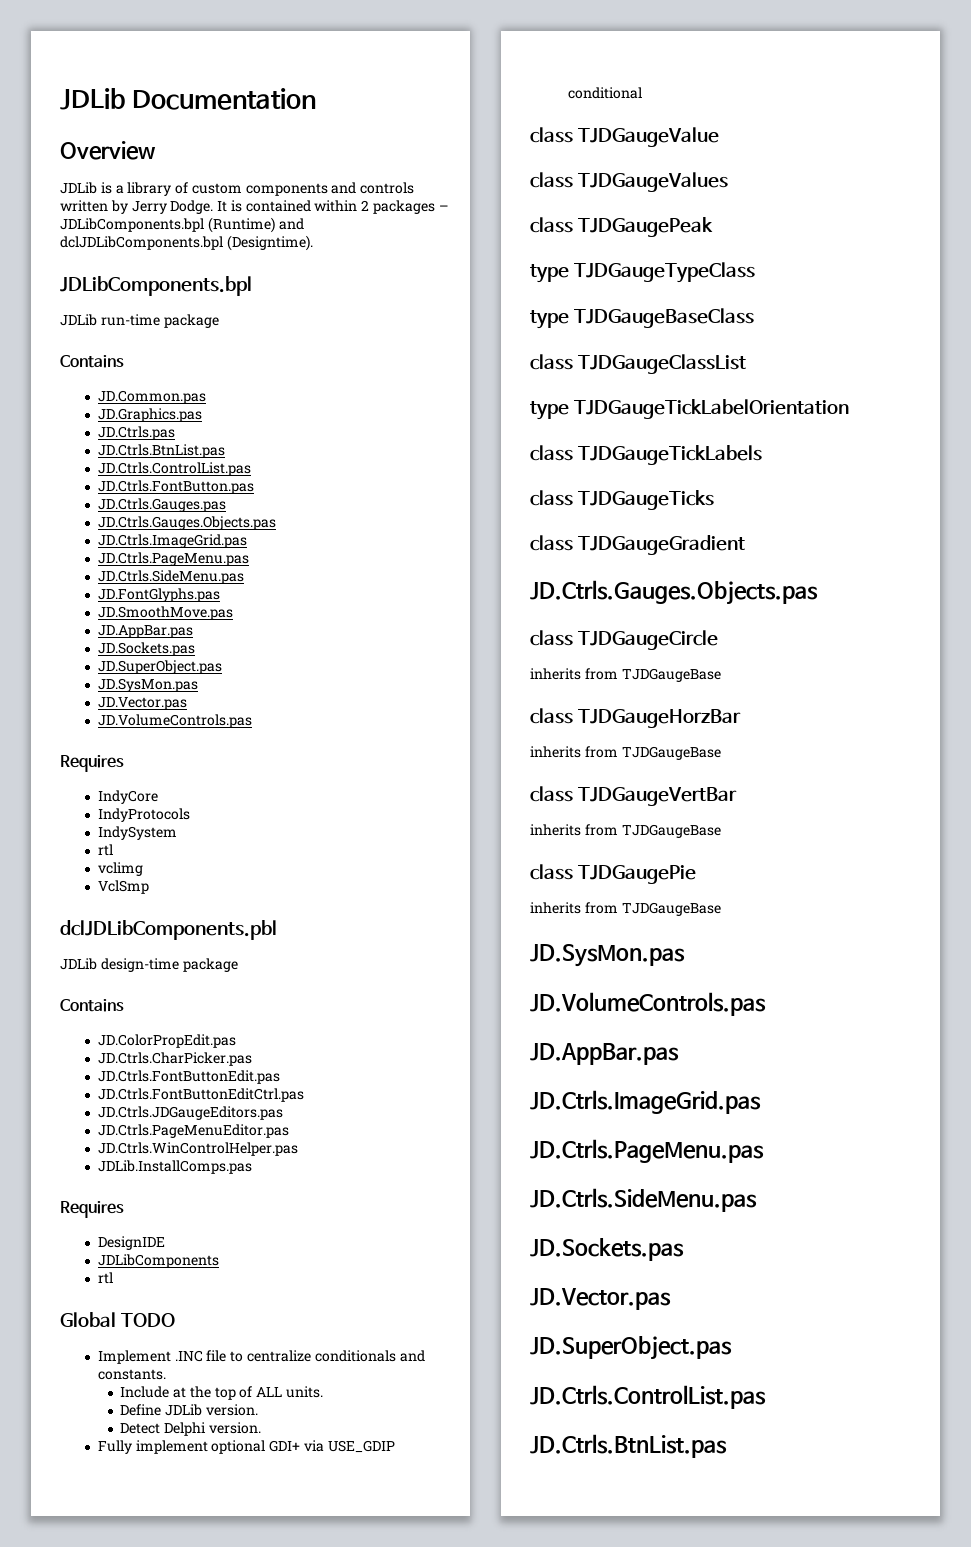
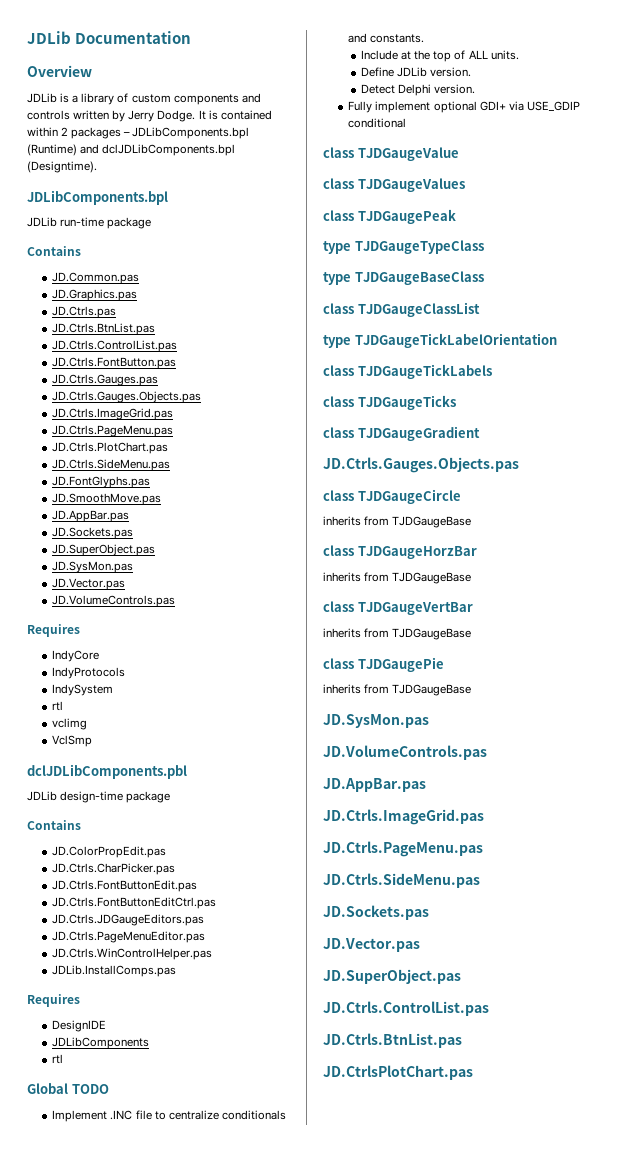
(249, 559) none -> [52,442,169,454] // JD.Ctrls.PlotChart.pas
(727, 1446) none -> [323,1065,473,1080] // JD.CtrlsPlotChart.pas

